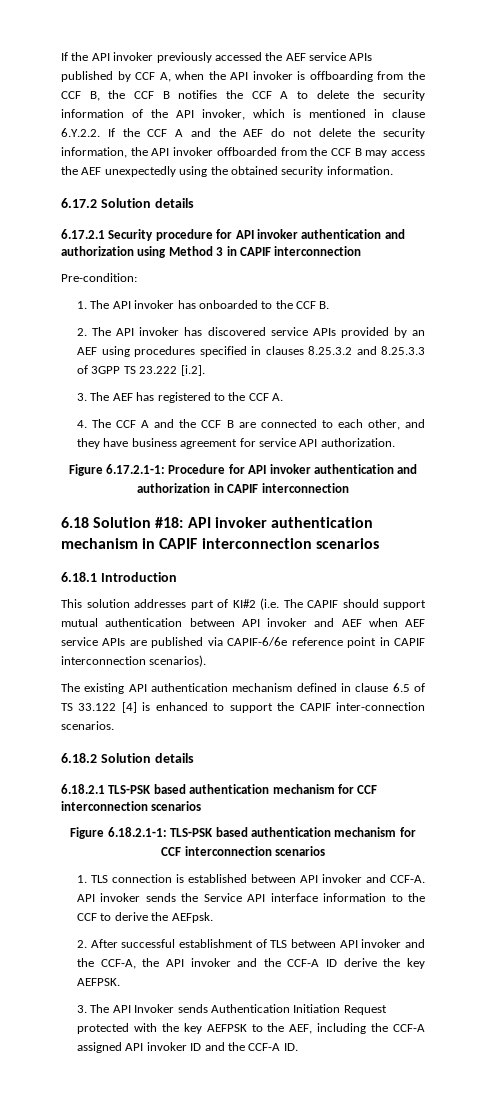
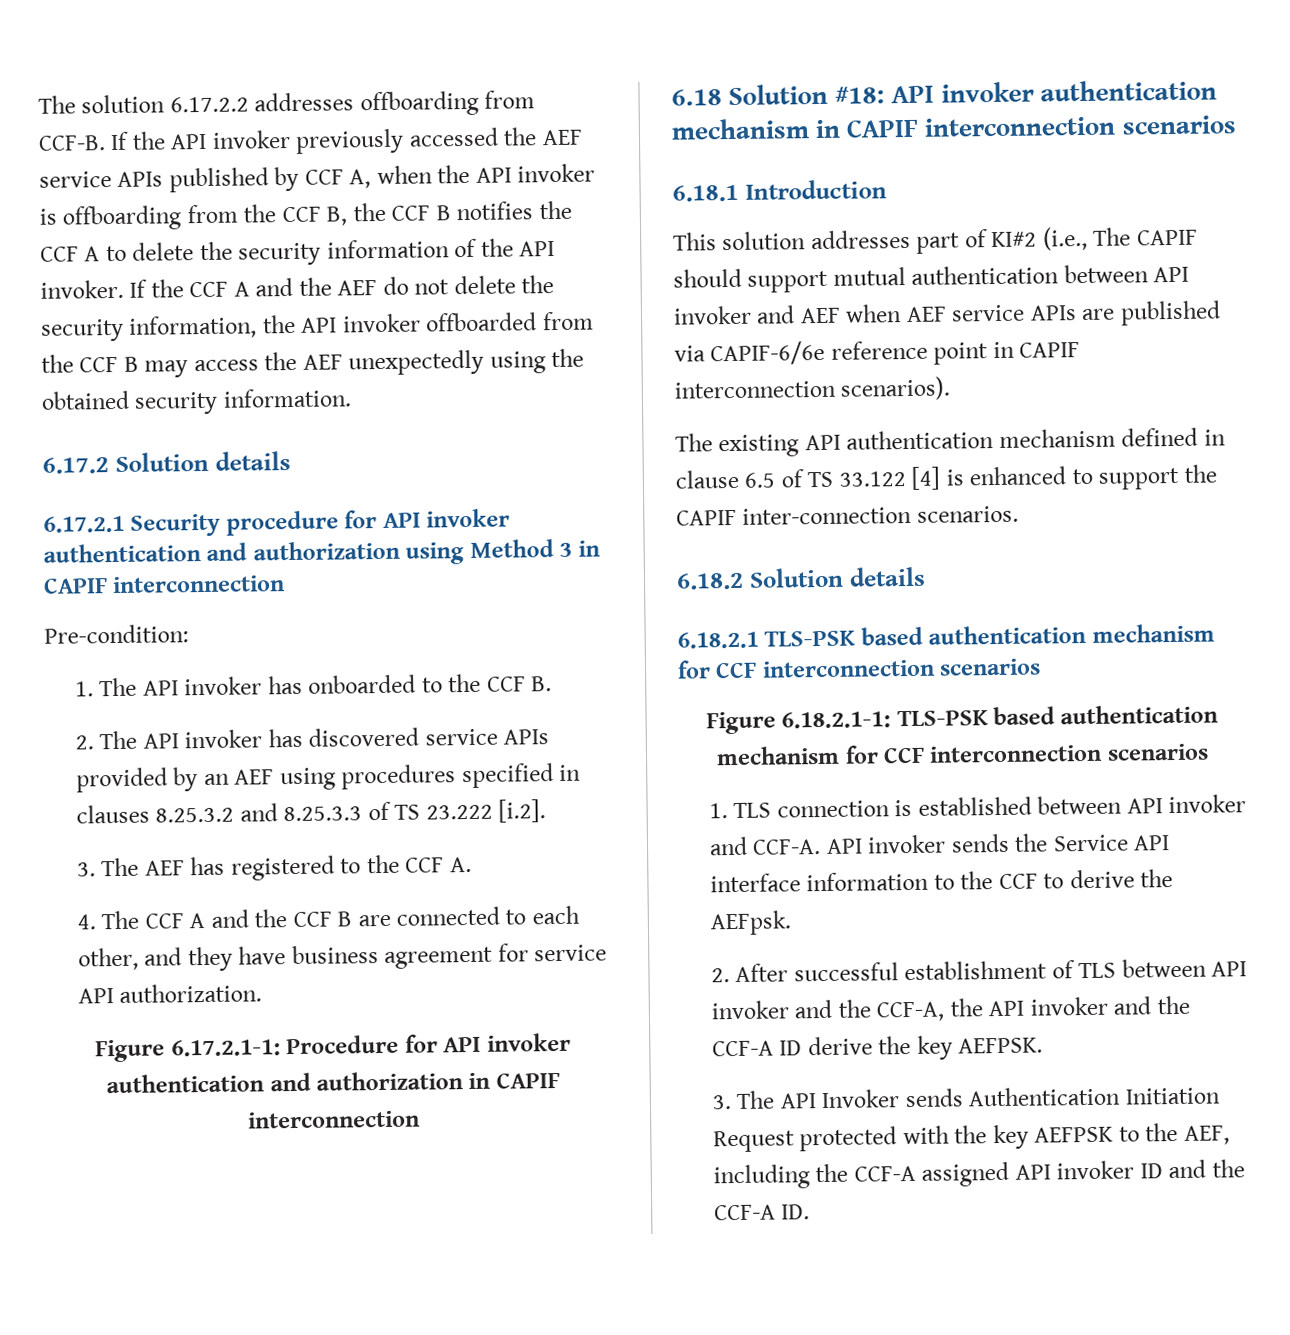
(61, 56) none -> [38,90,536,117] [38,135,106,151] The solution 6.17.2.2 addresses offboarding from CCF-B.
[202,109,425,120] [61,128,100,137] invoker, which is mentioned in clause 6.Y.2.2. -> [40,279,124,299] invoker.
[91,366,121,374] 3GPP -> (391, 811) none
[260,598,279,610] (i.e. -> [1042,226,1088,251] (i.e.,

